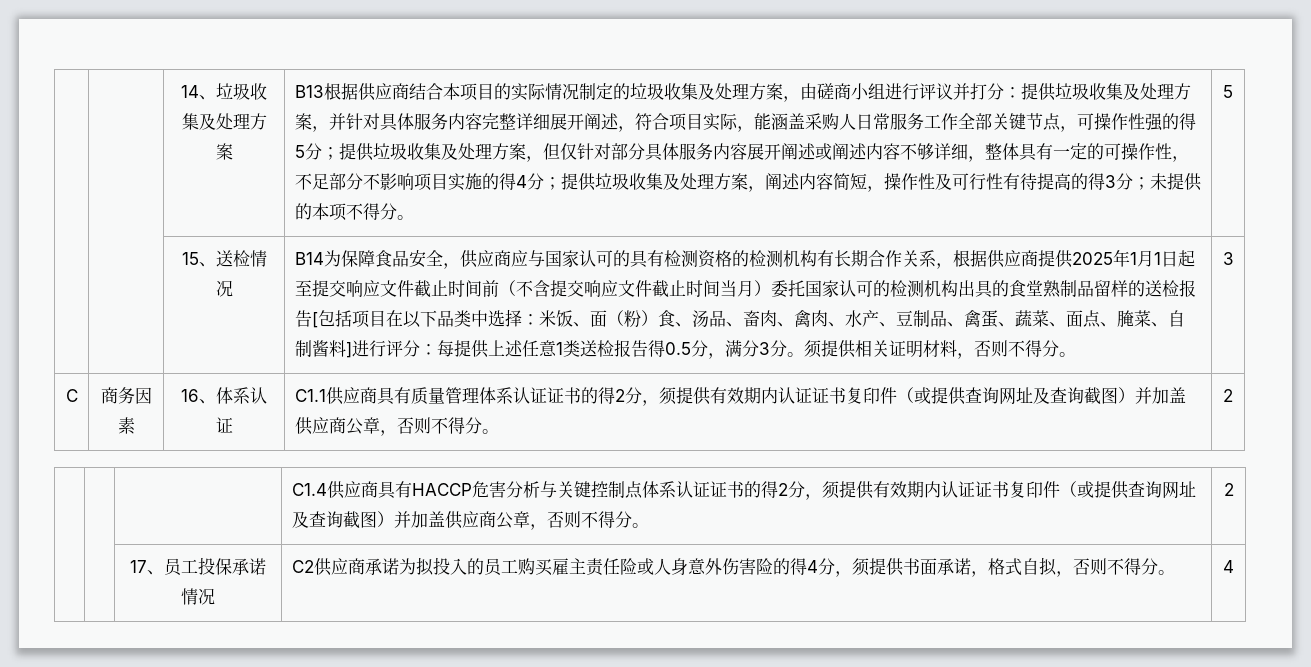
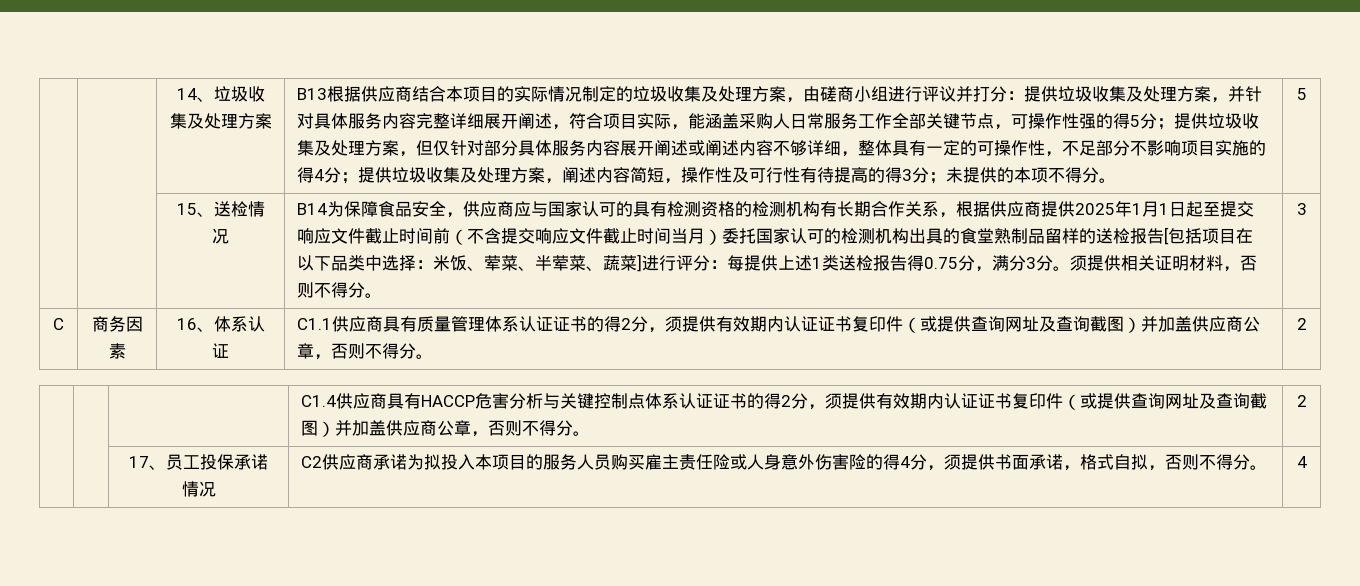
[589,310,1185,328] [294,340,346,357] 面（粉）食、汤品、畜肉、禽肉、水产、豆制品、禽蛋、蔬菜、面点、腌菜、自制酱料 -> [484,255,638,271] 荤菜、半荤菜、蔬菜
[521,340,557,357] 任意 -> (813, 263) none
[664,342,691,355] 0.5 -> [924,257,959,269] 0.75
[466,558,518,576] 的员工 -> [475,454,612,470] 本项目的服务人员

